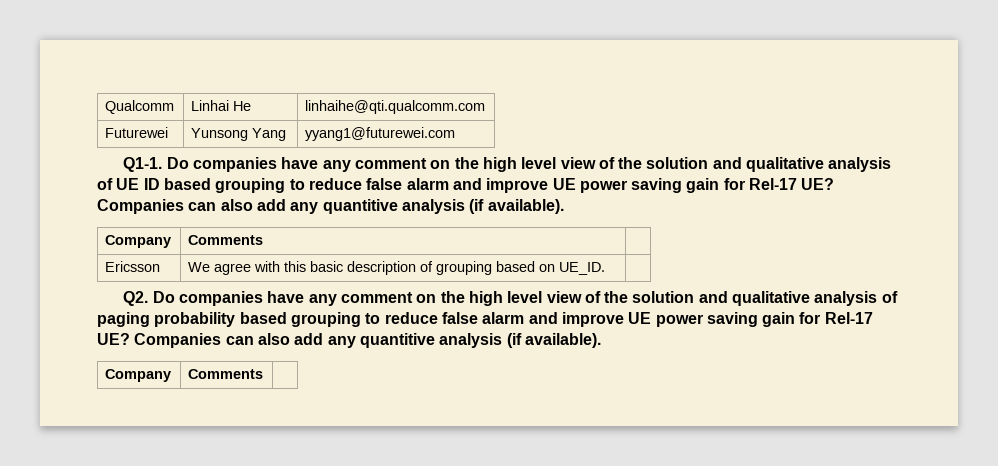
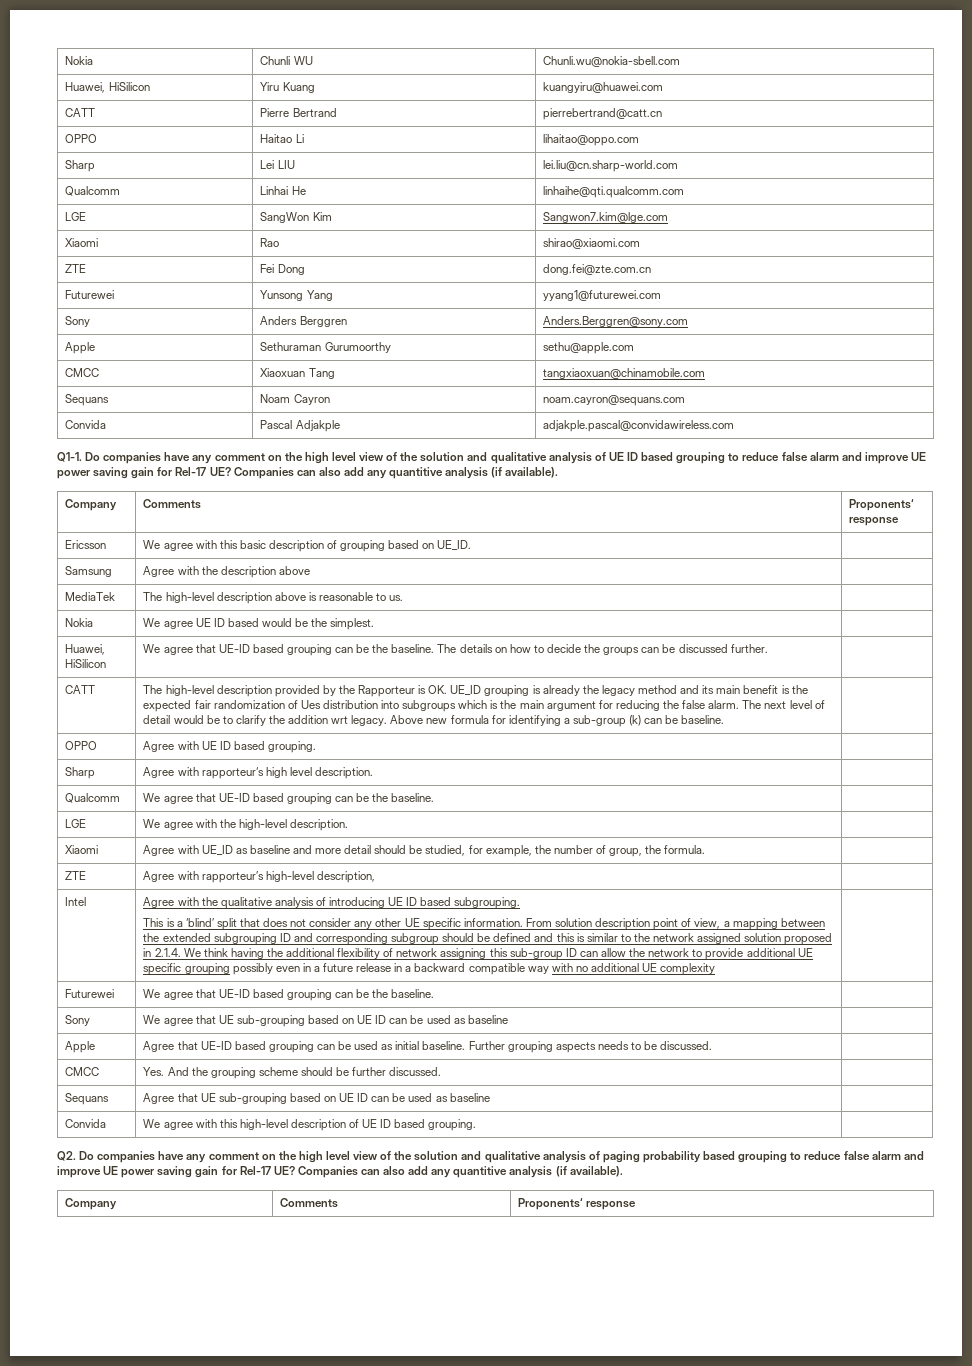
[105,100,175,114] [191,100,252,111] [305,100,486,114] [105,127,169,138] [191,128,287,141] [305,127,456,141] Qualcomm | Linhai He | linhaihe@qti.qualcomm.com // Futurewei | Yunsong Yang | yyang1@futurewei.com -> [65,56,94,65] [260,56,313,65] [543,56,681,67] [65,82,150,93] [260,82,315,93] [543,82,664,93] [65,108,96,117] [260,108,337,117] [543,108,663,120] [65,134,98,143] [260,134,304,143] [543,134,640,146] [65,160,96,172] [260,160,295,169] [543,160,679,172] [65,186,121,196] [260,186,306,195] [543,186,685,198] [65,212,87,221] [260,212,332,223] [543,212,669,223] [65,238,99,247] [260,238,280,247] [543,238,641,249] [65,264,87,273] [260,264,305,275] [543,264,652,275] [65,290,115,299] [260,290,333,301] [543,290,662,301] [65,316,91,327] [260,316,347,327] [543,316,689,327] [65,342,96,354] [260,342,391,353] [543,342,635,354] [65,368,100,377] [260,368,335,379] [543,368,706,379] [65,394,110,406] [260,394,330,405] [543,395,686,406] [65,420,107,429] [260,420,340,432] [543,420,735,432] Nokia | Chunli WU | Chunli.wu@nokia-sbell.com // Huawei, HiSilicon | Yiru Kuang | kuangyiru@huawei.com // CATT | Pierre Bertrand | pierrebertrand@catt.cn // OPPO | Haitao Li | lihaitao@oppo.com // Sharp | Lei LIU | lei.liu@cn.sharp-world.com // Qualcomm | Linhai He | linhaihe@qti.qualcomm.com // LGE | SangWon Kim | Sangwon7.kim@lge.com // Xiaomi | Rao | shirao@xiaomi.com // ZTE | Fei Dong | dong.fei@zte.com.cn // Futurewei | Yunsong Yang | yyang1@futurewei.com // Sony | Anders Berggren | Anders.Berggren@sony.com // Apple | Sethuraman Gurumoorthy | sethu@apple.com // CMCC | Xiaoxuan Tang | tangxiaoxuan@chinamobile.com // Sequans | Noam Cayron | noam.cayron@sequans.com // Convida | Pascal Adjakple | adjakple.pascal@convidawireless.com
(264, 240) none -> [849,499,915,511] [849,517,900,526] Proponents‘ response
(606, 268) none -> [65,566,113,577] [143,566,310,578] [65,592,116,601] [143,592,404,604] [65,618,94,627] [143,618,375,630] [65,644,106,655] [65,659,107,668] [143,644,768,656] [65,685,96,694] [143,685,808,697] [143,700,825,712] [143,715,725,727] [65,741,98,750] [143,741,316,753] [65,767,96,779] [143,767,373,779] [65,793,121,803] [143,793,435,805] [65,819,87,828] [143,819,348,831] [65,845,99,854] [143,845,706,857] [65,871,87,880] [143,871,375,883] [65,897,87,906] [143,897,521,909] [143,918,825,930] [143,933,833,945] [143,948,813,960] [143,963,716,975] [65,989,115,998] [143,989,435,1001] [65,1015,91,1026] [143,1015,508,1027] [65,1041,96,1053] [143,1041,713,1053] [65,1067,100,1076] [143,1067,442,1079] [65,1093,110,1105] [143,1093,490,1105] [65,1119,107,1128] [143,1119,477,1131] // Samsung | Agree with the description above | // MediaTek | The high-level description above is reasonable to us. | // Nokia | We agree UE ID based would be the simplest. | // Huawei, HiSilicon | We agree that UE-ID based grouping can be the baseline. The details on how to decide the groups can be discussed further. | // CATT | The high-level description provided by the Rapporteur is OK. UE_ID grouping is already the legacy method and its main benefit is the expected fair randomization of Ues distribution into subgroups which is the main argument for reducing the false alarm. The next level of detail would be to clarify the addition wrt legacy. Above new formula for identifying a sub-group (k) can be baseline. | // OPPO | Agree with UE ID based grouping. | // Sharp | Agree with rapporteur‘s high level description. | // Qualcomm | We agree that UE-ID based grouping can be the baseline. | // LGE | We agree with the high-level description. | // Xiaomi | Agree with UE_ID as baseline and more detail should be studied, for example, the number of group, the formula. | // ZTE | Agree with rapporteur’s high-level description, | // Intel | Agree with the qualitative analysis of introducing UE ID based subgrouping. // This is a ‘blind’ split that does not consider any other UE specific information. From solution description point of view, a mapping between the extended subgrouping ID and corresponding subgroup should be defined and this is similar to the network assigned solution proposed in 2.1.4. We think having the additional flexibility of network assigning this sub-group ID can allow the network to provide additional UE specific grouping possibly even in a future release in a backward compatible way with no additional UE complexity | // Futurewei | We agree that UE-ID based grouping can be the baseline. | // Sony | We agree that UE sub-grouping based on UE ID can be used as baseline | // Apple | Agree that UE-ID based grouping can be used as initial baseline. Further grouping aspects needs to be discussed. | // CMCC | Yes. And the grouping scheme should be further discussed. | // Sequans | Agree that UE sub-grouping based on UE ID can be used as baseline | // Convida | We agree with this high-level description of UE ID based grouping. |
(264, 374) none -> [518,1198,636,1210] Proponents‘ response

